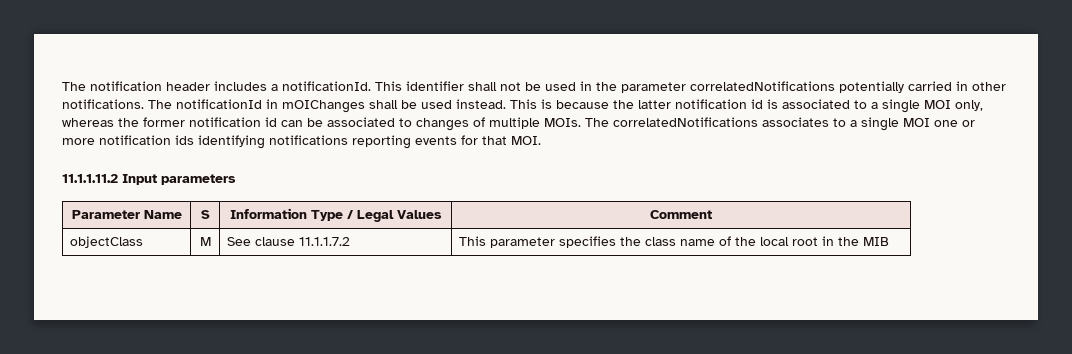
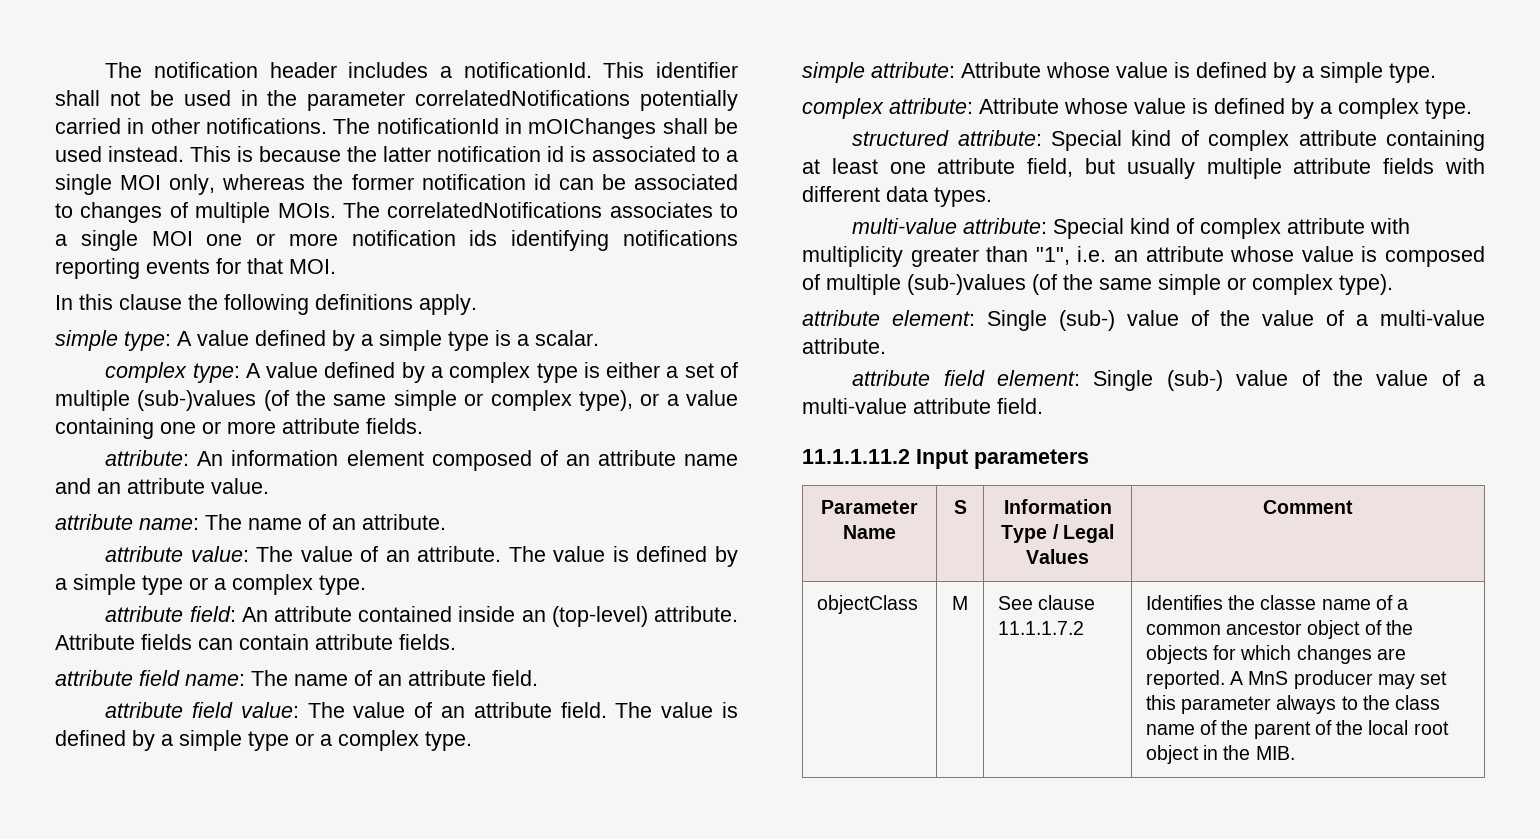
(541, 140) none -> [55,294,477,315] [55,330,599,351] [105,362,738,383] [55,390,739,411] [55,418,423,439] [105,450,739,471] [55,478,269,494] [55,514,446,530] [105,546,738,567] [55,574,366,595] [105,606,739,627] [55,634,456,650] [55,670,538,686] [105,702,738,718] [55,730,472,751] [802,62,1436,83] [802,98,1472,119] [852,130,1485,151] [802,158,1485,179] [802,186,992,207] [852,218,1411,239] [802,246,1485,267] [802,274,1393,295] [802,310,1485,331] [802,338,886,354] [852,370,1485,391] [802,398,1043,414] // In this clause the following definitions apply. // simple type: A value defined by a simple type is a scalar. // complex type: A value defined by a complex type is either a set of multiple (sub-)values (of the same simple or complex type), or a value containing one or more attribute fields. // attribute: An information element composed of an attribute name and an attribute value. // attribute name: The name of an attribute. // attribute value: The value of an attribute. The value is defined by a simple type or a complex type. // attribute field: An attribute contained inside an (top-level) attribute. Attribute fields can contain attribute fields. // attribute field name: The name of an attribute field. // attribute field value: The value of an attribute field. The value is defined by a simple type or a complex type. // simple attribute: Attribute whose value is defined by a simple type. // complex attribute: Attribute whose value is defined by a complex type. // structured attribute: Special kind of complex attribute containing at least one attribute field, but usually multiple attribute fields with different data types. // multi-value attribute: Special kind of complex attribute with multiplicity greater than "1", i.e. an attribute whose value is composed of multiple (sub-)values (of the same simple or complex type). // attribute element: Single (sub-) value of the value of a multi-value attribute. // attribute field element: Single (sub-) value of the value of a multi-value attribute field.
[459,236,617,248] This parameter specifies -> [1145,595,1409,610] [1145,620,1413,639] [1145,645,1406,664] [1145,670,1448,689] [1145,695,1358,714] Identifies the classe name of a common ancestor object of the objects for which changes are reported. A MnS producer may set this parameter always to
(757, 241) none -> [1253,720,1364,739] parent of the
[822,236,890,246] in the MIB -> [1145,745,1295,764] object in the MIB.

